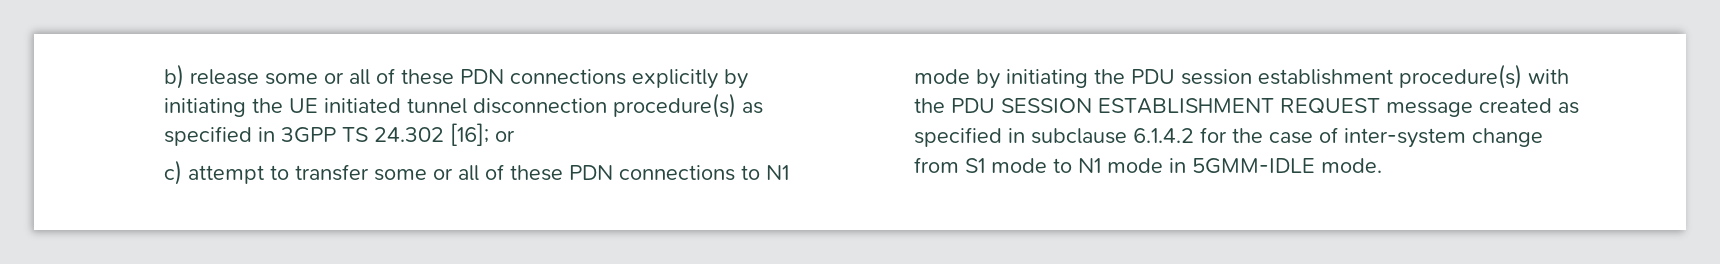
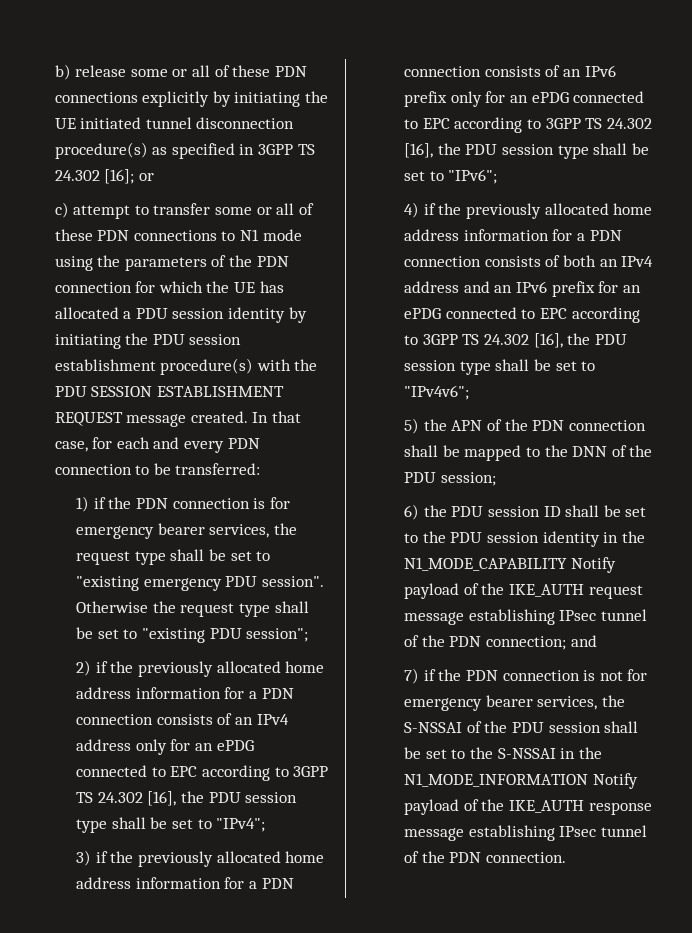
(970, 76) none -> [54,255,289,271] [54,281,284,293] [54,307,285,323] using the parameters of the PDN connection for which the UE has allocated a PDU session identity
[1478,98,1579,114] [913,127,1543,148] [913,157,1382,174] created as specified in subclause 6.1.4.2 for the case of inter-system change from S1 mode to N1 mode in 5GMM-IDLE mode. -> [190,411,301,423] [54,437,260,453] [54,463,261,475] [76,496,290,512] [76,523,298,539] [76,549,271,565] [76,576,325,591] [76,601,309,617] [76,627,309,643] [76,660,325,677] [76,687,294,699] [76,713,289,725] [76,739,254,755] [76,765,329,781] [76,791,298,806] [76,817,266,833] [76,850,325,867] [76,877,294,889] [404,65,616,77] [404,91,645,107] [404,117,652,133] [404,143,649,159] [404,169,498,184] [404,202,653,219] [404,229,622,241] [404,255,654,267] [404,281,641,297] [404,307,640,323] [404,333,627,348] [404,359,596,375] [404,385,470,400] [404,418,646,434] [404,445,653,461] [404,472,496,486] [404,504,647,520] [404,531,645,547] [404,557,616,573] [404,583,643,599] [404,609,648,625] [404,635,597,650] [404,668,648,684] [404,695,626,711] [404,721,639,733] [404,747,602,759] [404,773,638,789] [404,799,652,815] [404,825,648,841] [404,851,567,863] created. In that case, for each and every PDN connection to be transferred: // 1) if the PDN connection is for emergency bearer services, the request type shall be set to "existing emergency PDU session". Otherwise the request type shall be set to "existing PDU session"; // 2) if the previously allocated home address information for a PDN connection consists of an IPv4 address only for an ePDG connected to EPC according to 3GPP TS 24.302 [16], the PDU session type shall be set to "IPv4"; // 3) if the previously allocated home address information for a PDN connection consists of an IPv6 prefix only for an ePDG connected to EPC according to 3GPP TS 24.302 [16], the PDU session type shall be set to "IPv6"; // 4) if the previously allocated home address information for a PDN connection consists of both an IPv4 address and an IPv6 prefix for an ePDG connected to EPC according to 3GPP TS 24.302 [16], the PDU session type shall be set to "IPv4v6"; // 5) the APN of the PDN connection shall be mapped to the DNN of the PDU session; // 6) the PDU session ID shall be set to the PDU session identity in the N1_MODE_CAPABILITY Notify payload of the IKE_AUTH request message establishing IPsec tunnel of the PDN connection; and // 7) if the PDN connection is not for emergency bearer services, the S-NSSAI of the PDU session shall be set to the S-NSSAI in the N1_MODE_INFORMATION Notify payload of the IKE_AUTH response message establishing IPsec tunnel of the PDN connection.

